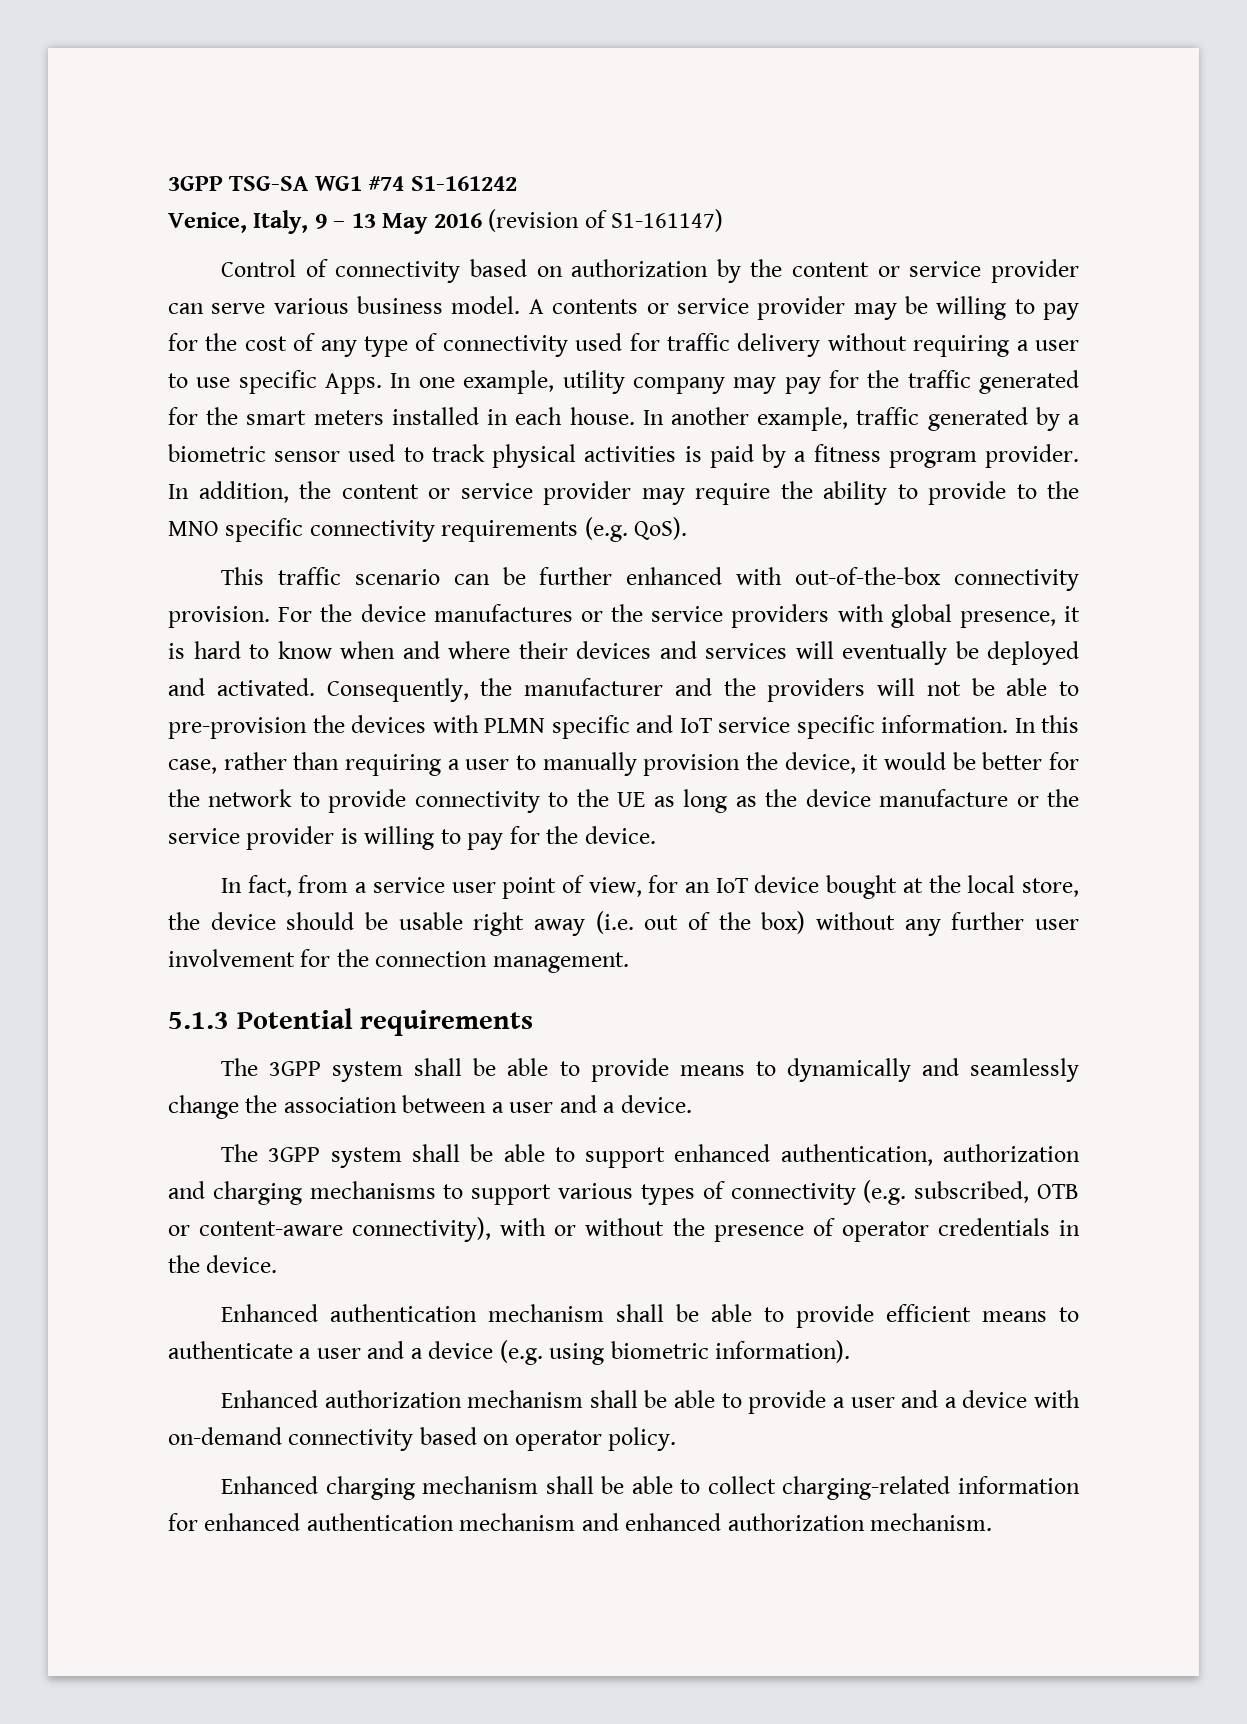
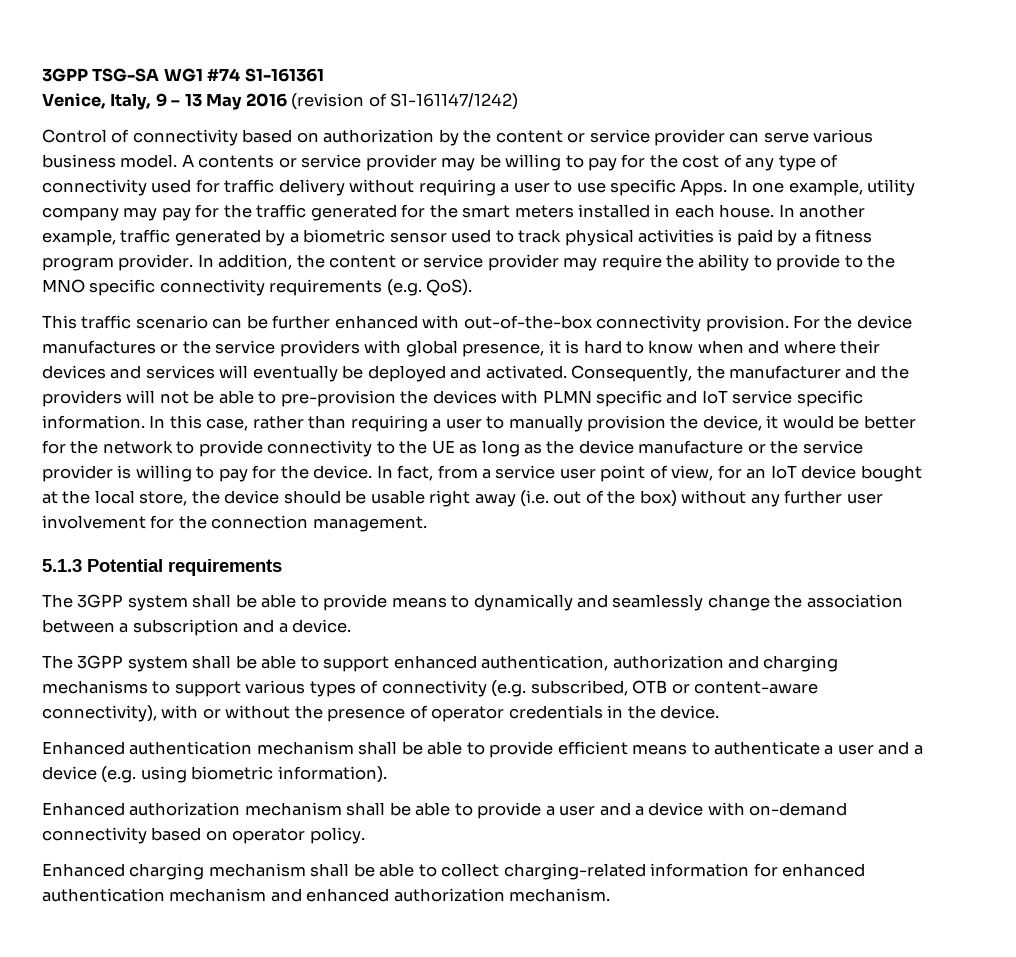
[410,176,517,191] S1-161242 -> [244,68,324,82] S1-161361
[611,209,724,232] S1-161147) -> [390,93,519,110] S1-161147/1242)
(656, 835) // -> (373, 472) none
[509,1102,554,1113] user -> [132,619,239,636] subscription

